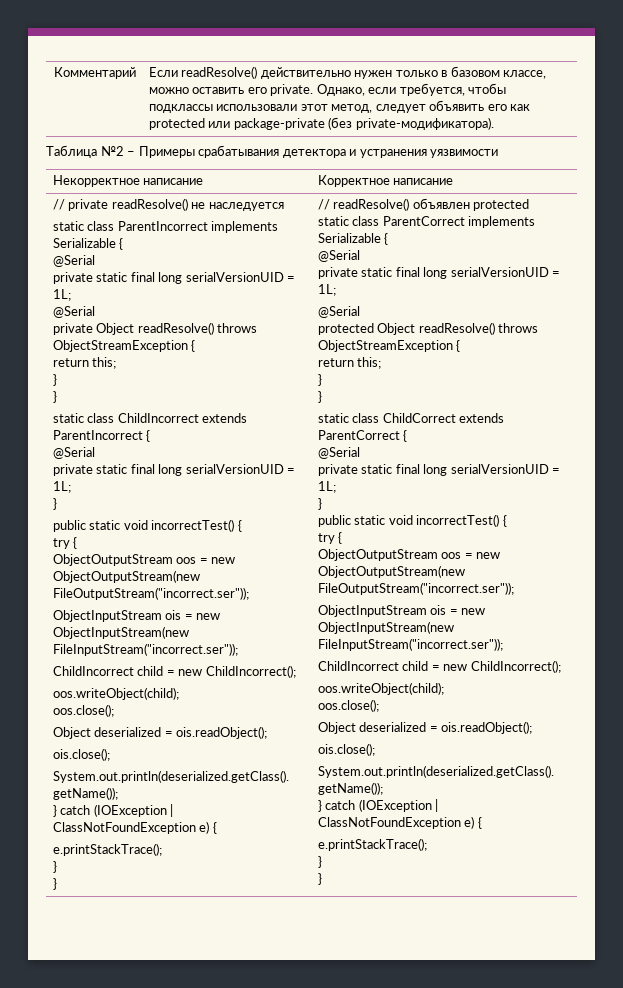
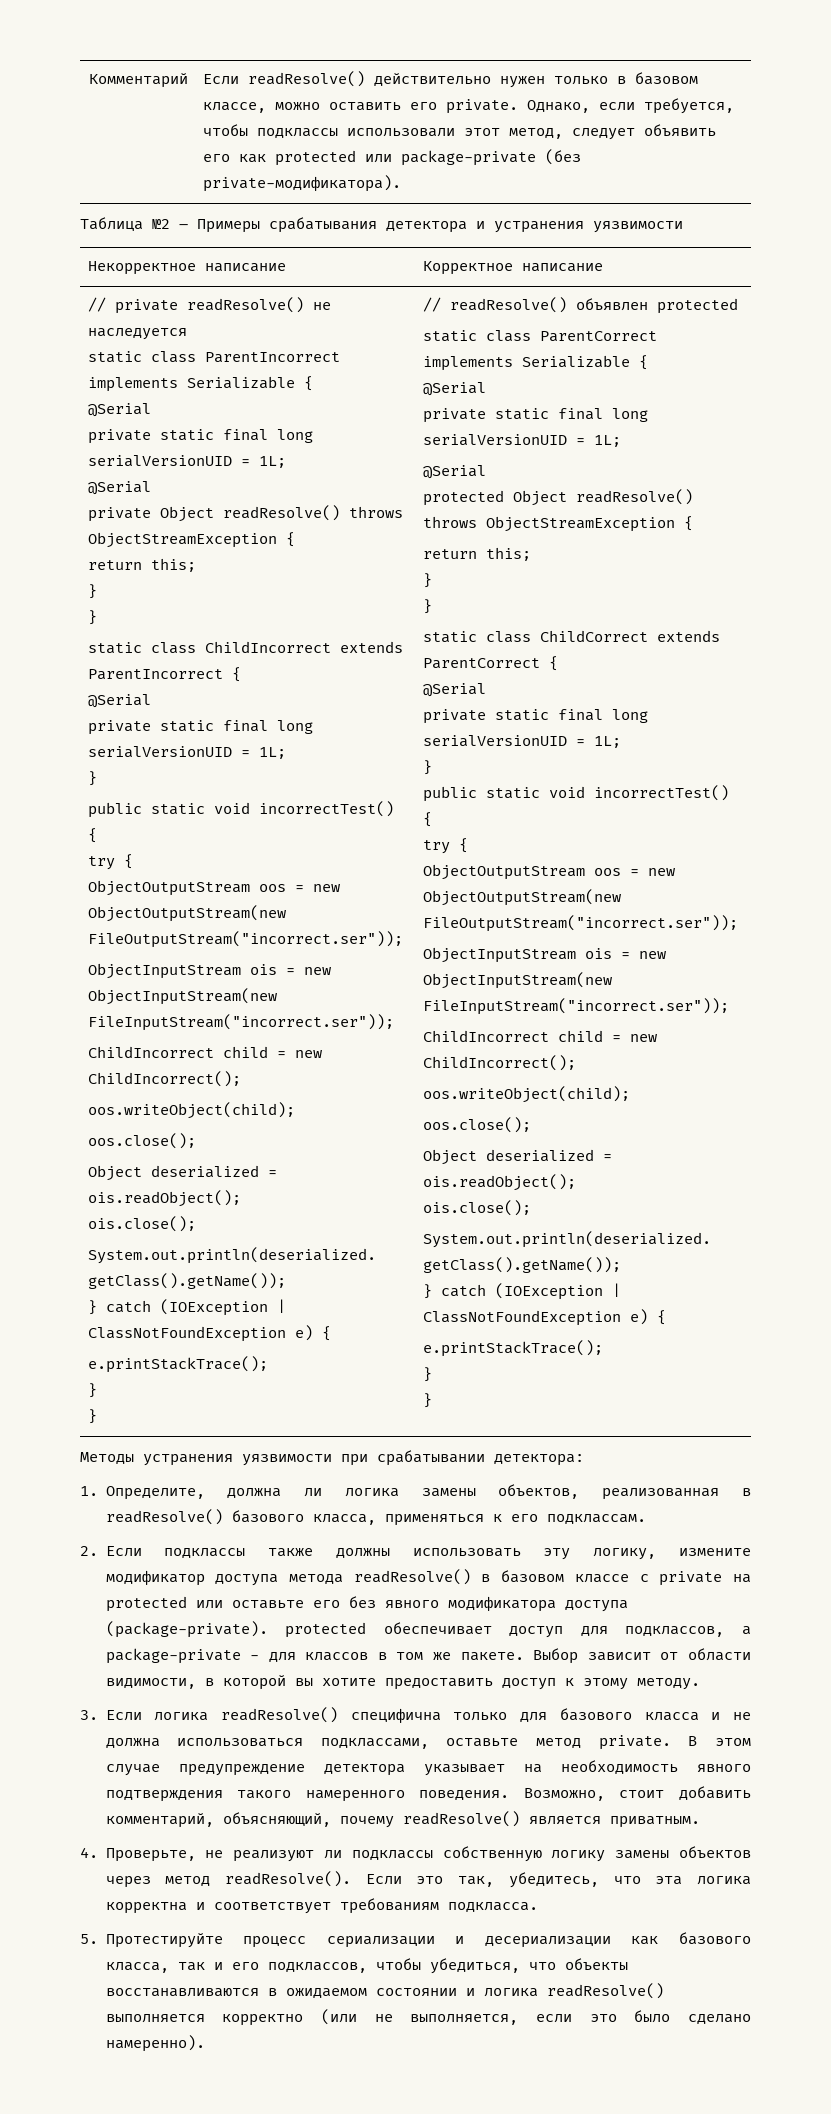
(322, 879) none -> [80,1450,584,1466] [80,1484,751,1500] [105,1509,646,1526] [80,1546,751,1560] [105,1569,751,1586] [105,1596,628,1612] [105,1621,751,1638] [105,1648,751,1664] [105,1675,700,1690] [80,1707,751,1724] [105,1735,751,1750] [105,1760,751,1776] [105,1786,751,1802] [105,1811,700,1828] [80,1846,751,1862] [105,1871,751,1888] [105,1898,538,1914] [80,1932,751,1948] [105,1958,628,1974] [105,1983,664,1999] [105,2009,751,2026] [105,2035,205,2052] // Методы устранения уязвимости при срабатывании детектора: // 1. Определите, должна ли логика замены объектов, реализованная в readResolve() базового класса, применяться к его подклассам. // 2. Если подклассы также должны использовать эту логику, измените модификатор доступа метода readResolve() в базовом классе с private на protected или оставьте его без явного модификатора доступа (package-private). protected обеспечивает доступ для подклассов, а package-private - для классов в том же пакете. Выбор зависит от области видимости, в которой вы хотите предоставить доступ к этому методу. // 3. Если логика readResolve() специфична только для базового класса и не должна использоваться подклассами, оставьте метод private. В этом случае предупреждение детектора указывает на необходимость явного подтверждения такого намеренного поведения. Возможно, стоит добавить комментарий, объясняющий, почему readResolve() является приватным. // 4. Проверьте, не реализуют ли подклассы собственную логику замены объектов через метод readResolve(). Если это так, убедитесь, что эта логика корректна и соответствует требованиям подкласса. // 5. Протестируйте процесс сериализации и десериализации как базового класса, так и его подклассов, чтобы убедиться, что объекты восстанавливаются в ожидаемом состоянии и логика readResolve() выполняется корректно (или не выполняется, если это было сделано намеренно).

